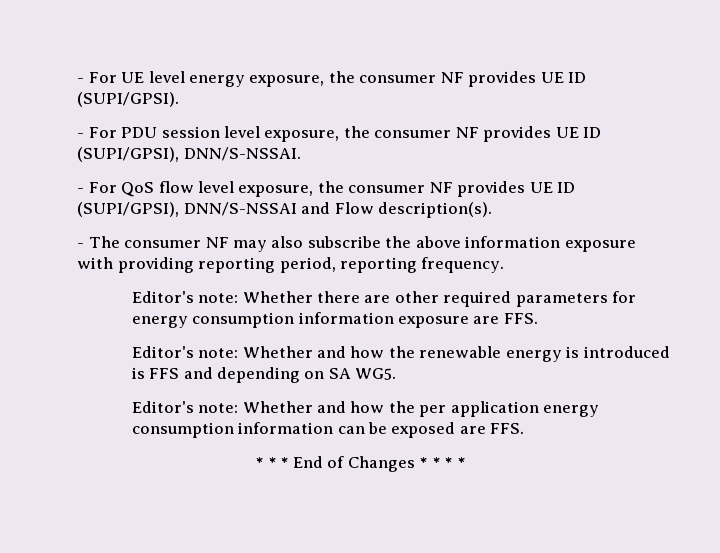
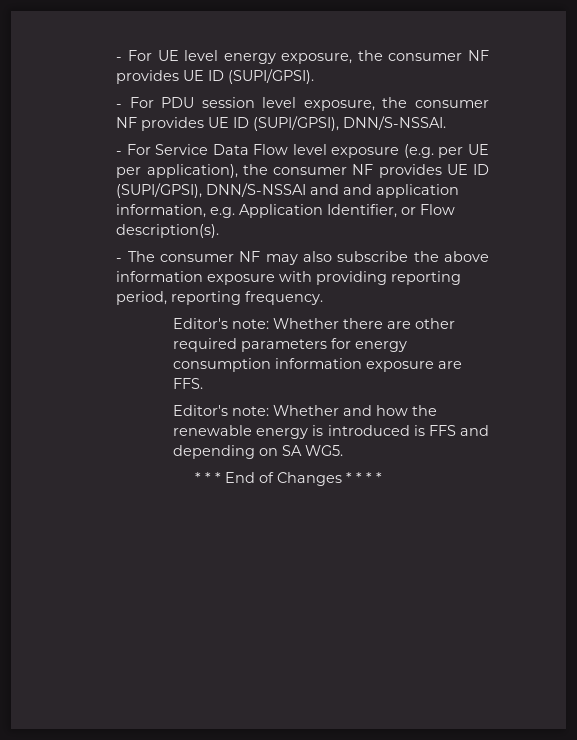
[121,181,314,197] QoS flow level exposure, -> [155,144,489,158] [116,164,238,178] Service Data Flow level exposure (e.g. per UE per application),
(331, 208) none -> [343,184,460,198] [116,204,417,218] and application information, e.g. Application Identifier, or
[131,401,600,417] [131,422,525,438] // Editor's note: Whether and how the per application energy consumption information can be exposed are FFS. -> (344, 450) none

